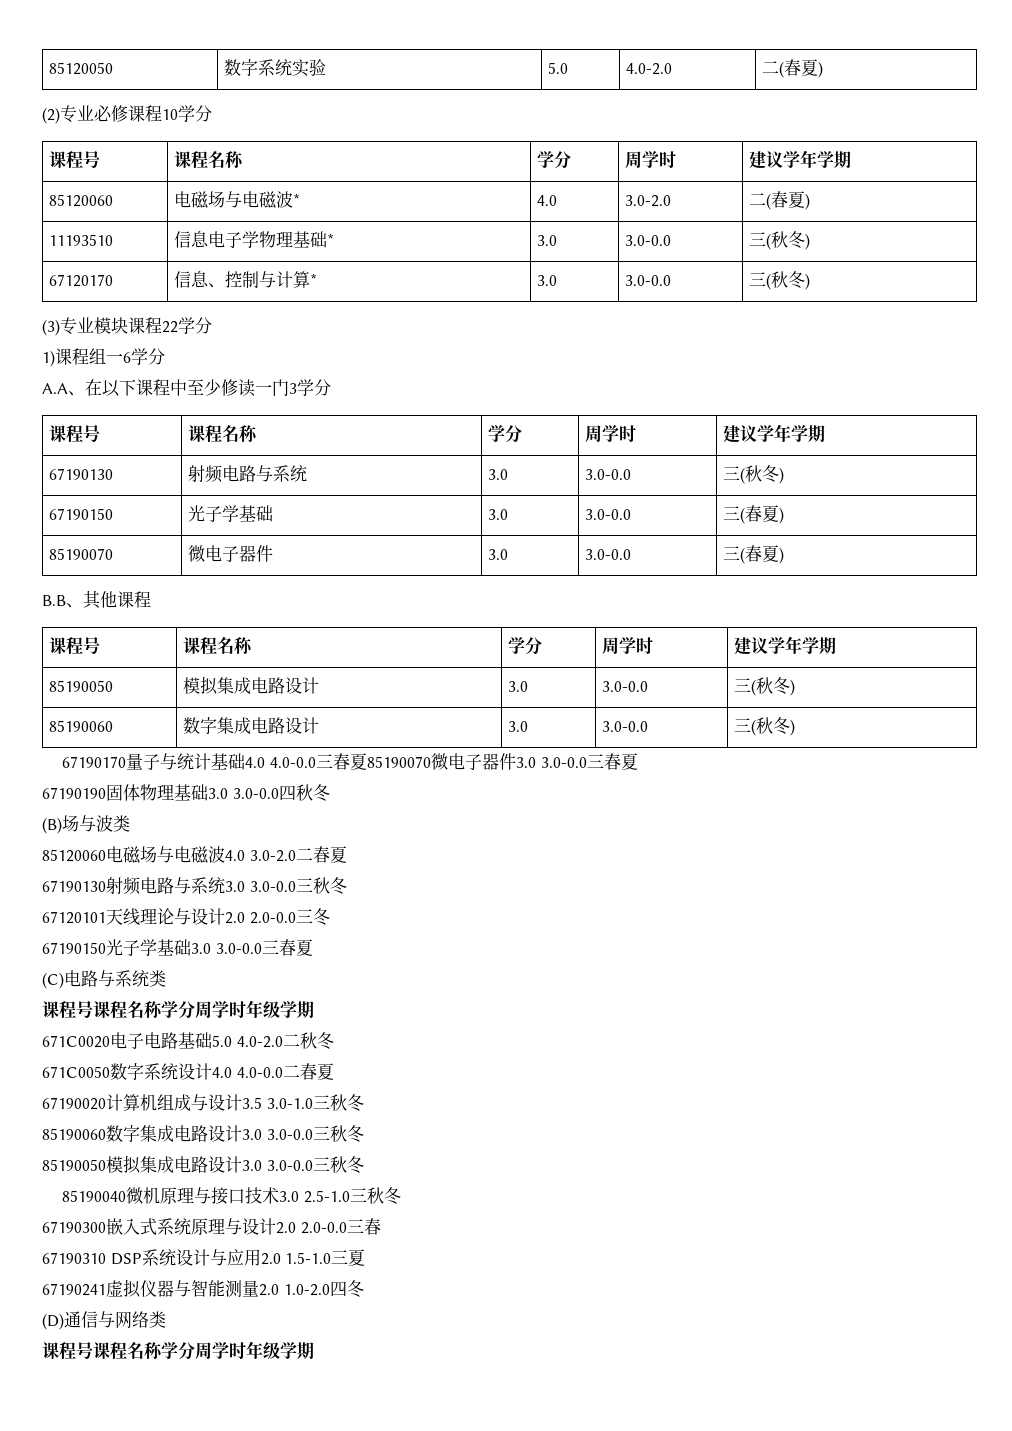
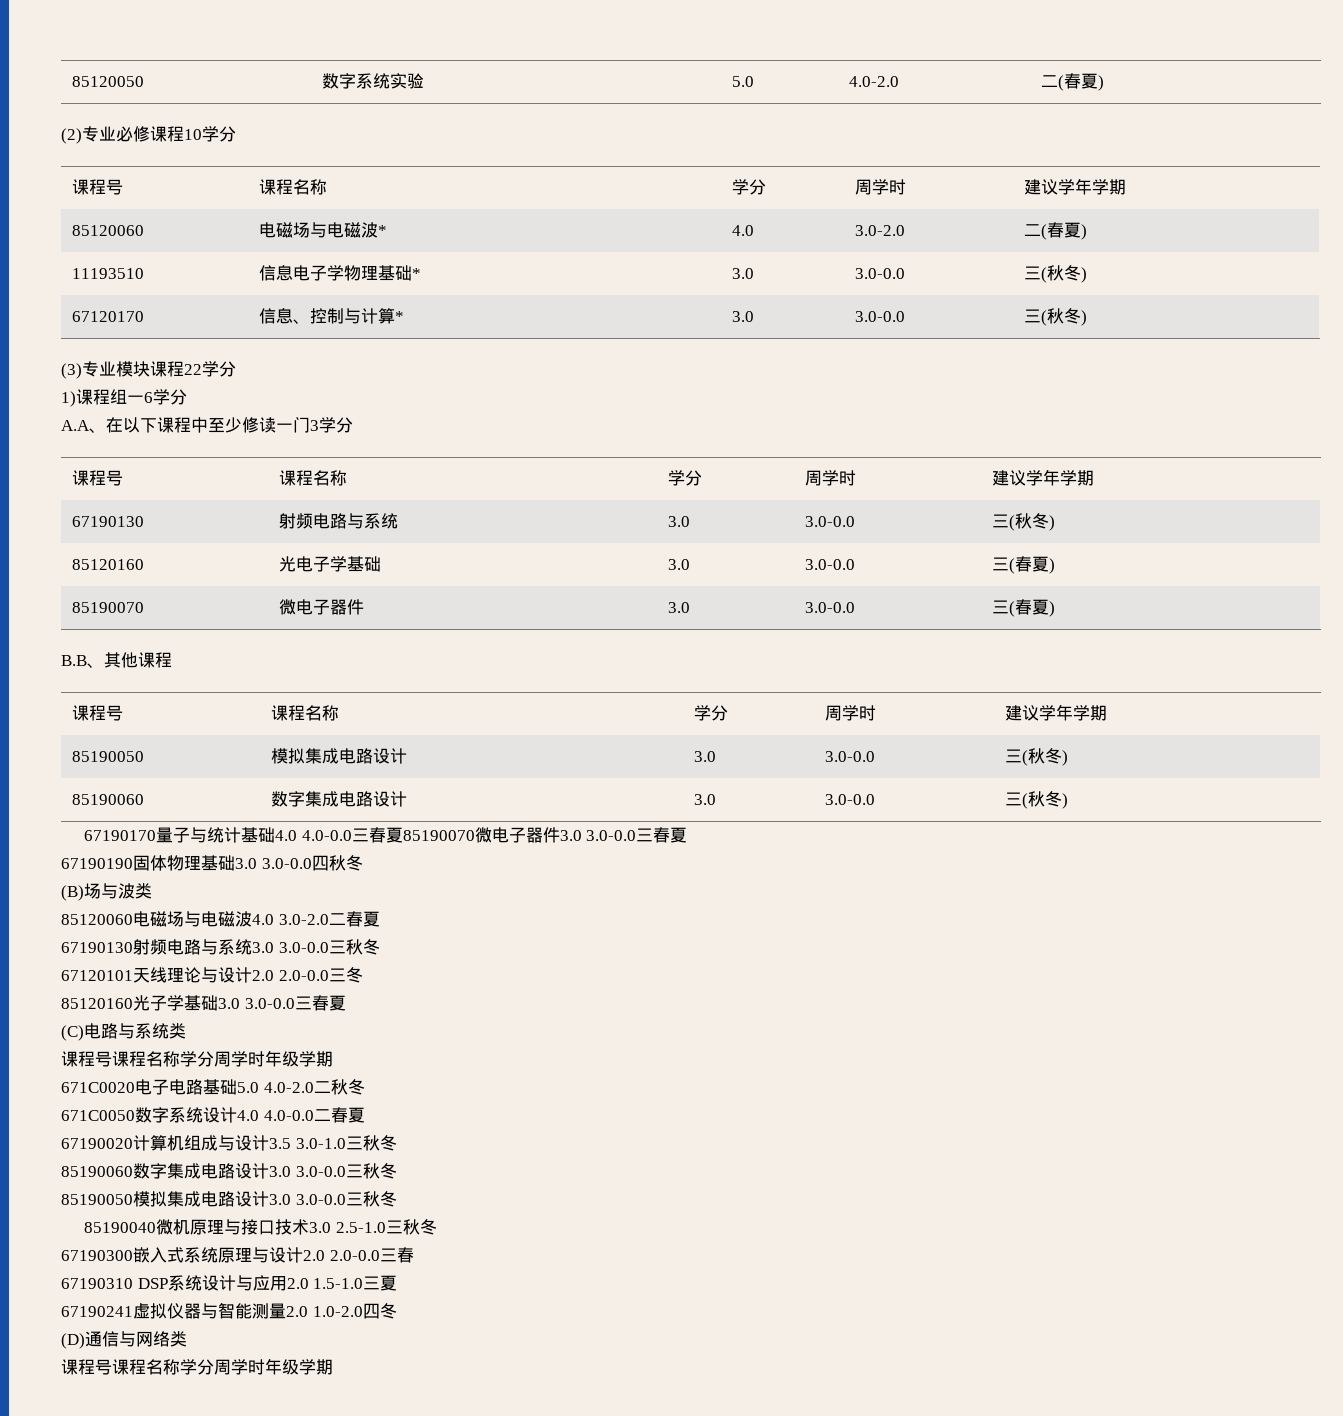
[49,508,114,520] [188,505,206,522] 67190150 | 光 -> [71,559,144,570] [278,556,313,572] 85120160 | 光电
[42,942,106,954] 67190150 -> [61,998,133,1009] 85120160

